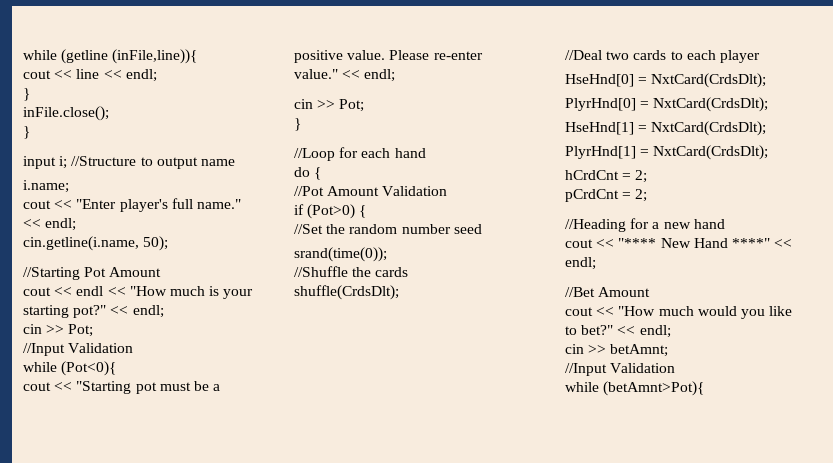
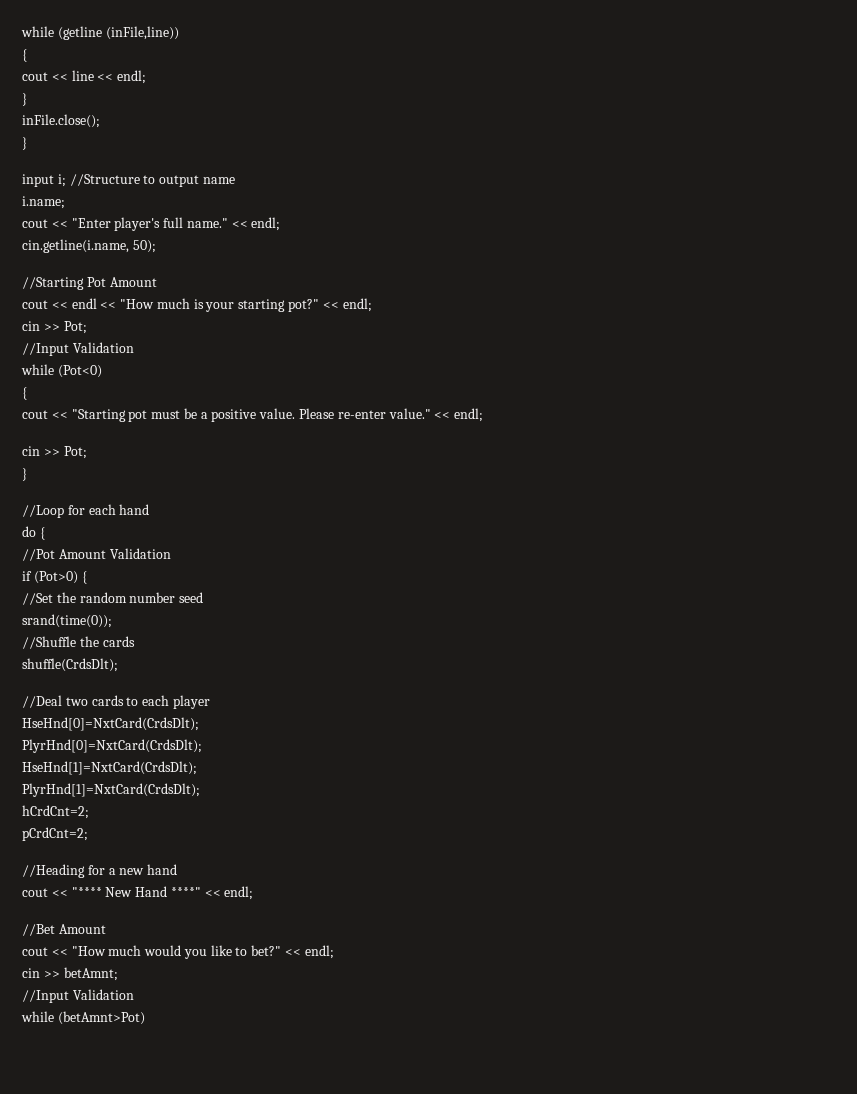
[112,49,198,64] (inFile,line)){ -> [105,26,179,40] [22,49,27,62] (inFile,line)) // {
[61,361,117,376] (Pot<0){ -> [57,365,102,378] [22,387,27,400] (Pot<0) // {
[565,73,767,88] [565,97,769,112] [565,121,767,136] [565,145,769,160] [565,170,648,183] [565,189,648,202] HseHnd[0] = NxtCard(CrdsDlt); // PlyrHnd[0] = NxtCard(CrdsDlt); // HseHnd[1] = NxtCard(CrdsDlt); // PlyrHnd[1] = NxtCard(CrdsDlt); // hCrdCnt = 2; // pCrdCnt = 2; -> [22,717,199,731] [22,739,202,753] [22,761,197,775] [22,783,200,797] [22,805,89,819] [22,827,88,841] HseHnd[0]=NxtCard(CrdsDlt); // PlyrHnd[0]=NxtCard(CrdsDlt); // HseHnd[1]=NxtCard(CrdsDlt); // PlyrHnd[1]=NxtCard(CrdsDlt); // hCrdCnt=2; // pCrdCnt=2;
[603,381,705,396] (betAmnt>Pot){ -> [57,1011,145,1025] (betAmnt>Pot)

